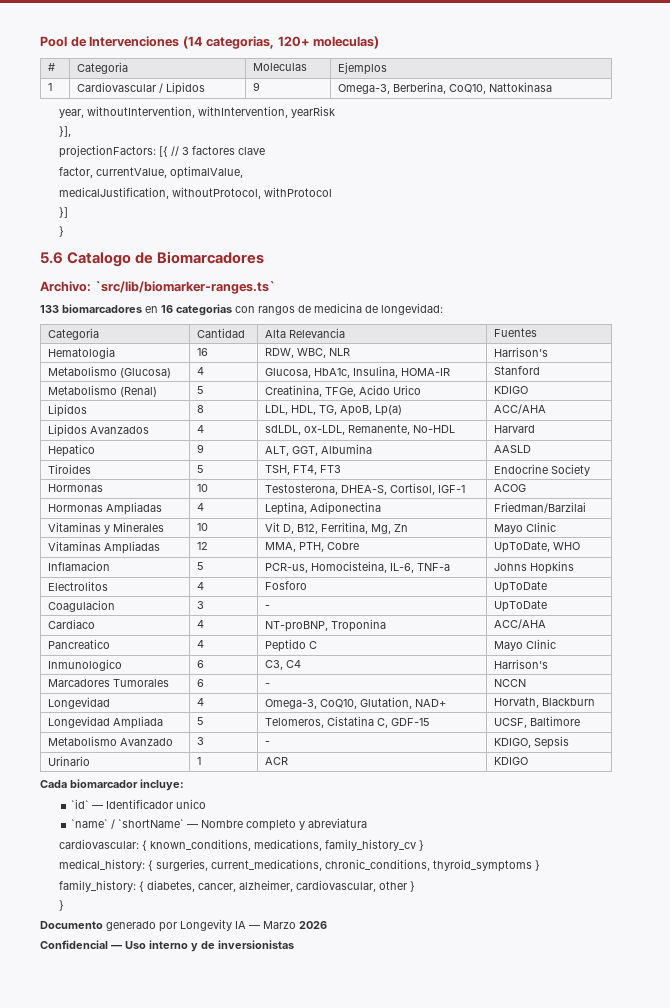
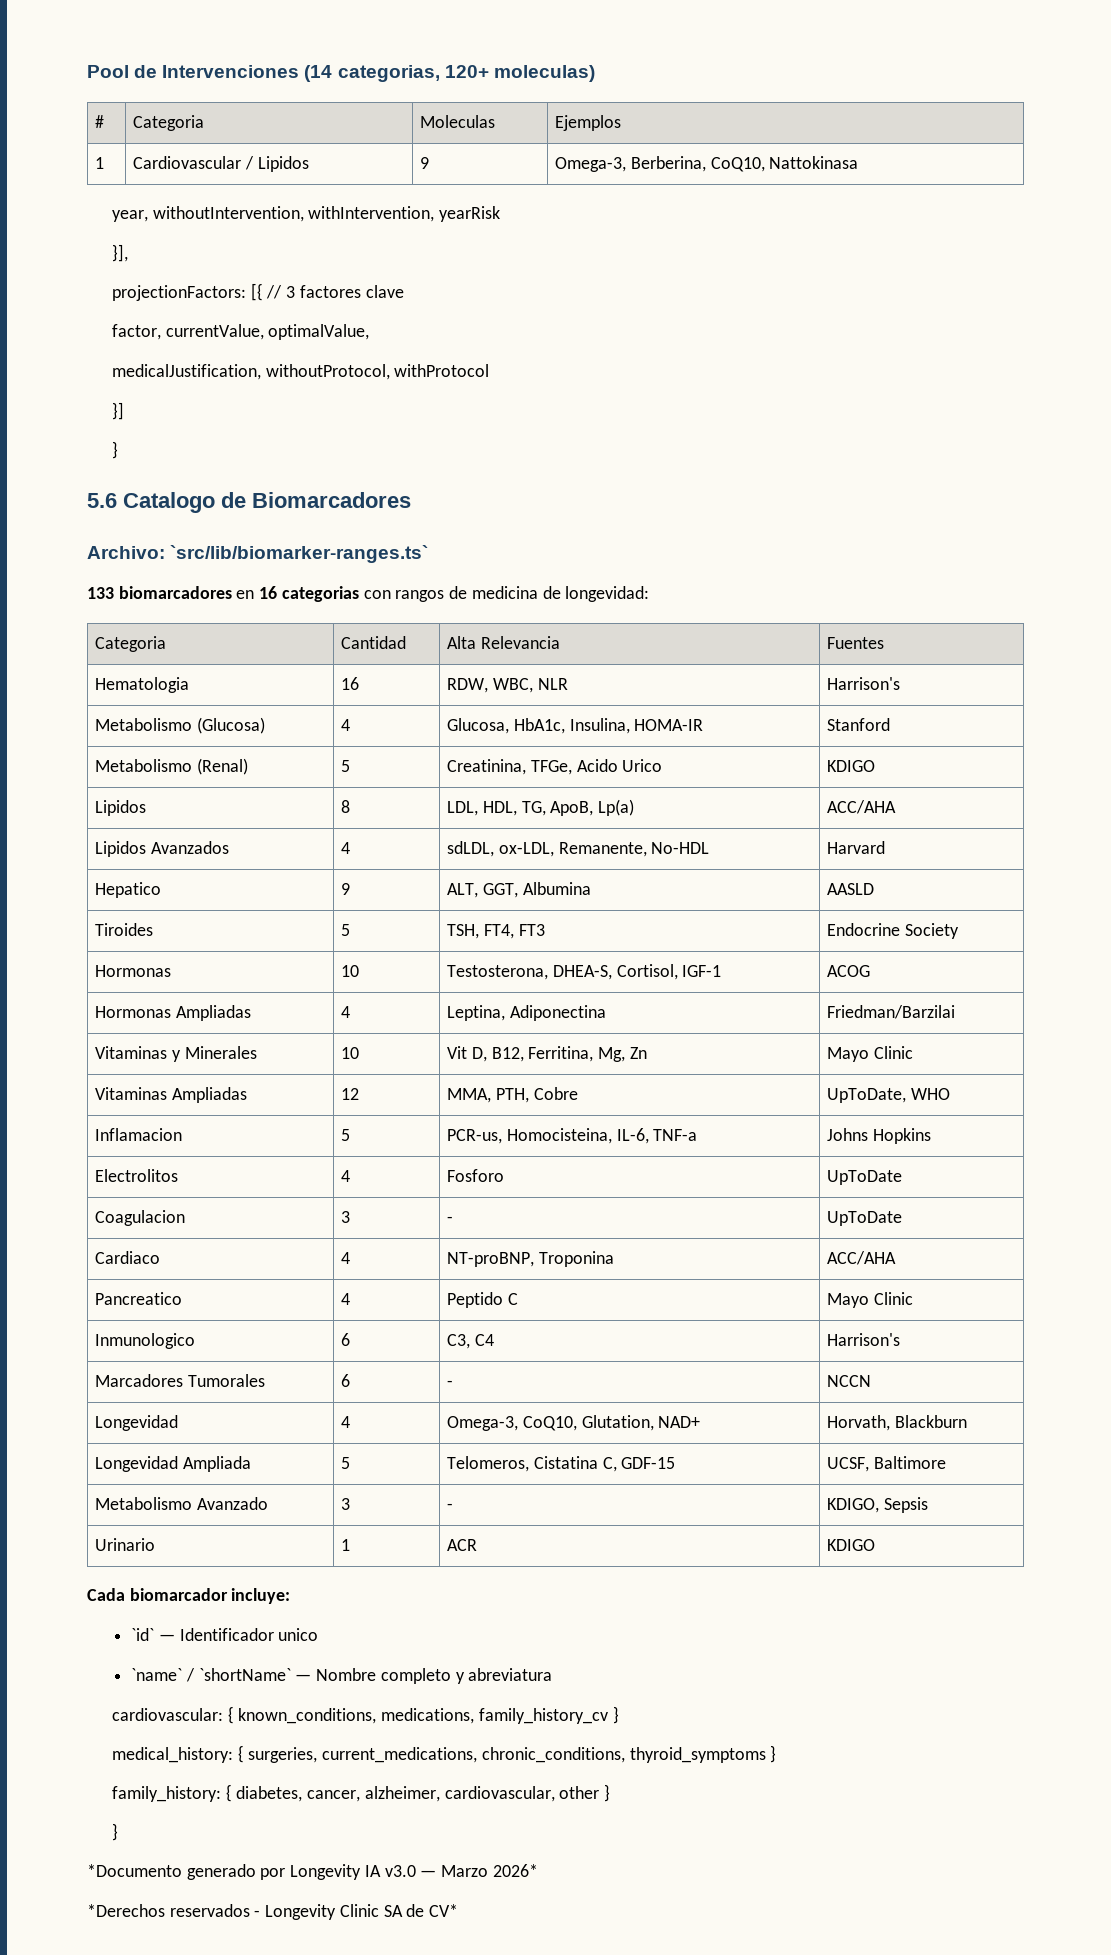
[40,921,103,929] Documento -> [87,1864,182,1877] *Documento
(246, 925) none -> [384,1865,416,1877] v3.0
[299,921,327,929] [40,940,294,952] 2026 // Confidencial — Uso interno y de inversionistas -> [492,1864,538,1877] [87,1904,459,1920] 2026* // *Derechos reservados - Longevity Clinic SA de CV*

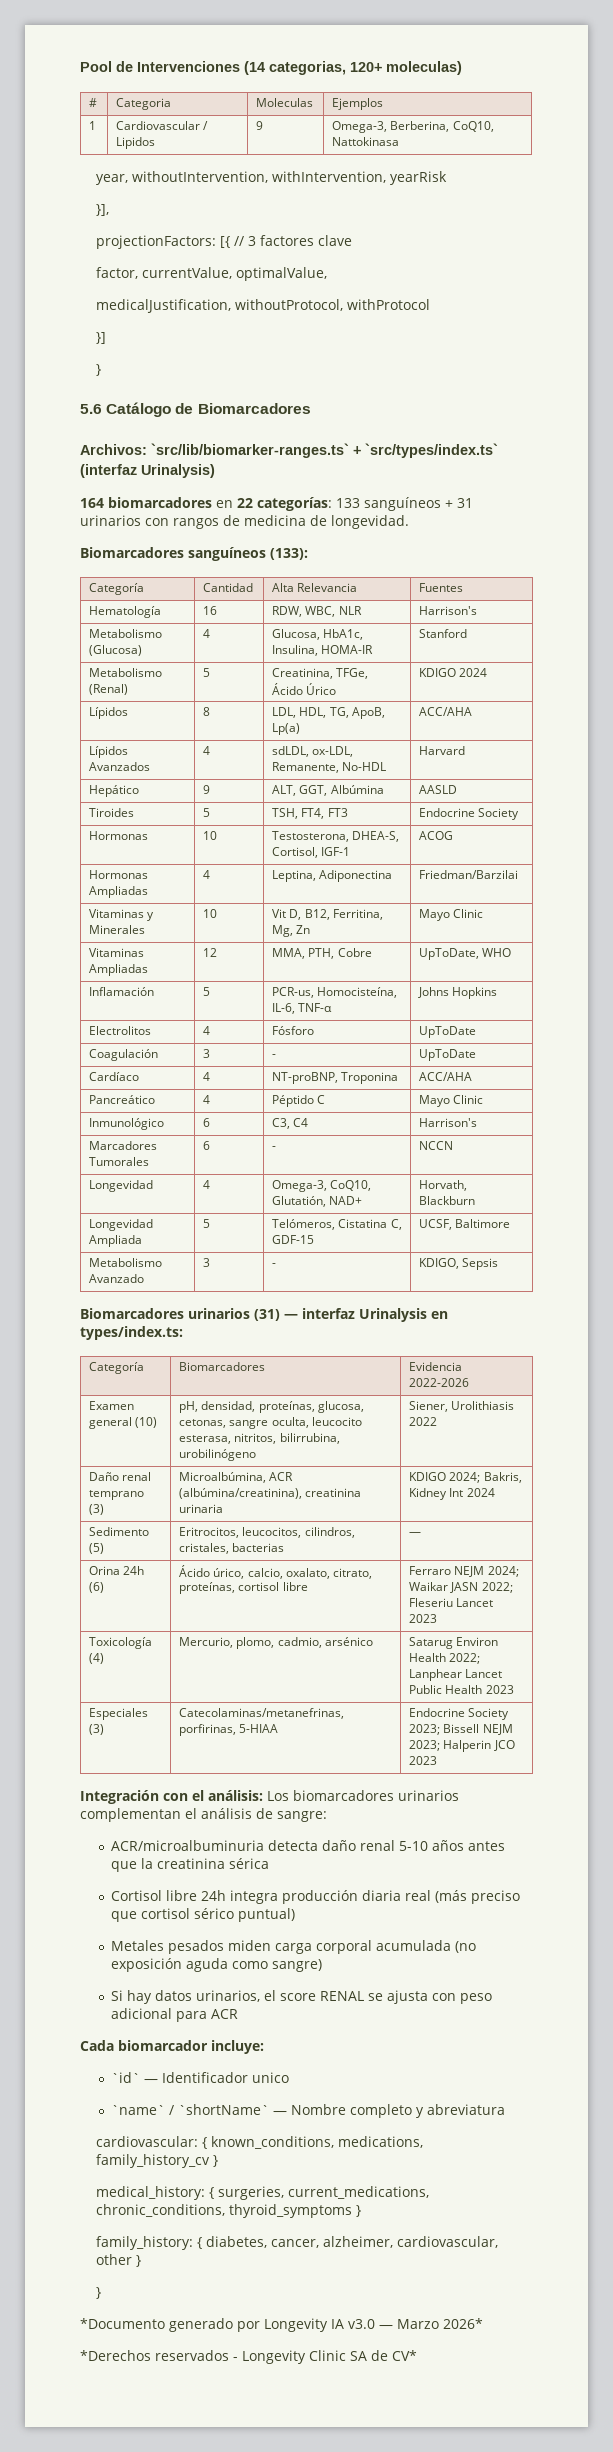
[123,492,215,513] Catalogo -> [106,402,172,417] Catálogo
[87,546,165,559] Archivo: -> [80,444,147,455] Archivos:
[87,586,359,602] // 133 biomarcadores en 16 categorias -> [353,443,498,458] [80,464,215,478] [80,497,473,511] [80,515,141,526] + `src/types/index.ts` (interfaz Urinalysis) // 164 biomarcadores en 22 categorías: 133 sanguíneos + 31 urinarios
[565,586,650,602] [95,636,167,652] longevidad: // Categoria -> [331,515,409,529] [80,547,308,561] [89,583,145,595] longevidad. // Biomarcadores sanguíneos (133): // Categoría
[95,677,190,693] Hematologia -> [89,606,162,618] Hematología
[576,759,663,772] [827,760,876,772] [95,800,147,816] Acido Urico | KDIGO // Lipidos -> [272,683,337,695] [419,668,488,677] [89,707,129,719] Ácido Úrico | KDIGO 2024 // Lípidos
[95,841,147,857] Lipidos -> [89,746,129,758] Lípidos
[95,882,162,898] Hepatico -> [89,785,140,797] Hepático
[522,882,591,895] Albumina -> [330,785,384,794] Albúmina
[95,1128,183,1141] Inflamacion -> [89,987,155,996] Inflamación
[506,1128,698,1144] Homocisteina, IL-6, TNF-a -> [317,987,398,998] [272,1003,333,1014] Homocisteína, IL-6, TNF-α
[447,1169,505,1182] [827,1170,903,1185] [95,1210,186,1226] Fosforo | UpToDate // Coagulacion -> [272,1026,315,1035] [419,1026,477,1038] [89,1049,159,1061] Fósforo | UpToDate // Coagulación
[95,1251,161,1264] Cardiaco -> [89,1072,140,1081] Cardíaco
[95,1292,183,1305] [341,1293,351,1305] [447,1292,504,1308] Pancreatico | 4 | Peptido -> [89,1095,156,1104] [203,1095,211,1104] [272,1095,315,1107] Pancreático | 4 | Péptido
[95,1333,196,1349] Inmunologico -> [89,1118,165,1130] Inmunológico
[581,1415,654,1431] Glutation, -> [272,1196,327,1207] Glutatión,
[447,1456,530,1472] Telomeros, -> [272,1219,336,1230] Telómeros,
[95,1538,156,1551] [341,1539,351,1551] [447,1539,478,1551] [827,1539,876,1551] // Urinario | 1 | ACR | KDIGO -> [80,1308,448,1322] [80,1326,183,1340] [89,1362,145,1374] [179,1362,266,1371] [409,1362,463,1371] [409,1378,470,1387] [89,1401,135,1410] [89,1417,158,1429] [179,1401,364,1413] [179,1417,362,1429] [179,1433,340,1444] [179,1449,257,1461] [409,1401,515,1412] [409,1417,438,1426] [89,1472,152,1481] [89,1490,145,1500] [89,1504,105,1515] [179,1472,294,1483] [179,1488,362,1499] [179,1504,224,1513] [409,1472,522,1483] [409,1488,495,1500] [89,1527,150,1536] [89,1543,105,1554] [179,1527,355,1538] [179,1543,285,1554] [409,1532,422,1536] [89,1566,145,1575] [89,1582,105,1593] [179,1565,373,1579] [179,1582,308,1594] [409,1566,519,1577] [409,1582,513,1593] [409,1598,494,1607] [409,1614,438,1623] [89,1637,153,1649] [89,1653,105,1664] [179,1637,373,1649] [409,1637,499,1649] [409,1653,481,1664] [409,1669,503,1681] [409,1685,514,1694] [89,1708,149,1720] [89,1724,105,1735] [179,1708,345,1719] [179,1724,279,1736] [409,1708,510,1720] [409,1724,513,1735] [409,1740,515,1752] [409,1756,438,1765] [80,1790,459,1804] [80,1808,327,1822] [110,1840,505,1851] [110,1858,269,1872] [110,1890,520,1904] [110,1908,295,1922] [110,1940,476,1954] [110,1958,322,1972] [110,1990,492,2004] [110,2008,238,2022] // Biomarcadores urinarios (31) — interfaz Urinalysis en types/index.ts: // Categoría | Biomarcadores | Evidencia 2022-2026 // Examen general (10) | pH, densidad, proteínas, glucosa, cetonas, sangre oculta, leucocito esterasa, nitritos, bilirrubina, urobilinógeno | Siener, Urolithiasis 2022 // Daño renal temprano (3) | Microalbúmina, ACR (albúmina/creatinina), creatinina urinaria | KDIGO 2024; Bakris, Kidney Int 2024 // Sedimento (5) | Eritrocitos, leucocitos, cilindros, cristales, bacterias | — // Orina 24h (6) | Ácido úrico, calcio, oxalato, citrato, proteínas, cortisol libre | Ferraro NEJM 2024; Waikar JASN 2022; Fleseriu Lancet 2023 // Toxicología (4) | Mercurio, plomo, cadmio, arsénico | Satarug Environ Health 2022; Lanphear Lancet Public Health 2023 // Especiales (3) | Catecolaminas/metanefrinas, porfirinas, 5-HIAA | Endocrine Society 2023; Bissell NEJM 2023; Halperin JCO 2023 // Integración con el análisis: Los biomarcadores urinarios complementan el análisis de sangre: // ACR/microalbuminuria detecta daño renal 5-10 años antes que la creatinina sérica // Cortisol libre 24h integra producción diaria real (más preciso que cortisol sérico puntual) // Metales pesados miden carga corporal acumulada (no exposición aguda como sangre) // Si hay datos urinarios, el score RENAL se ajusta con peso adicional para ACR

